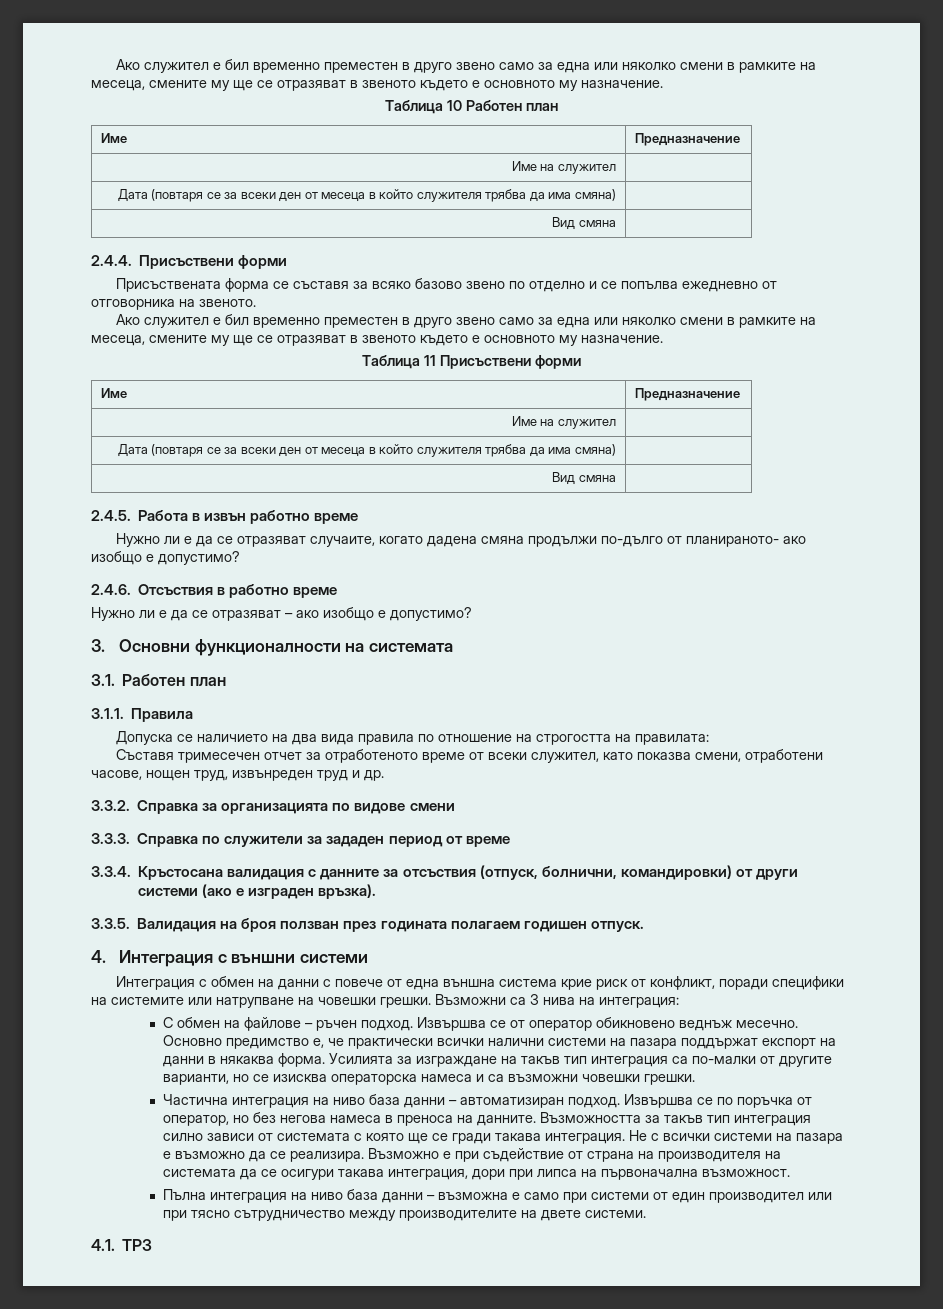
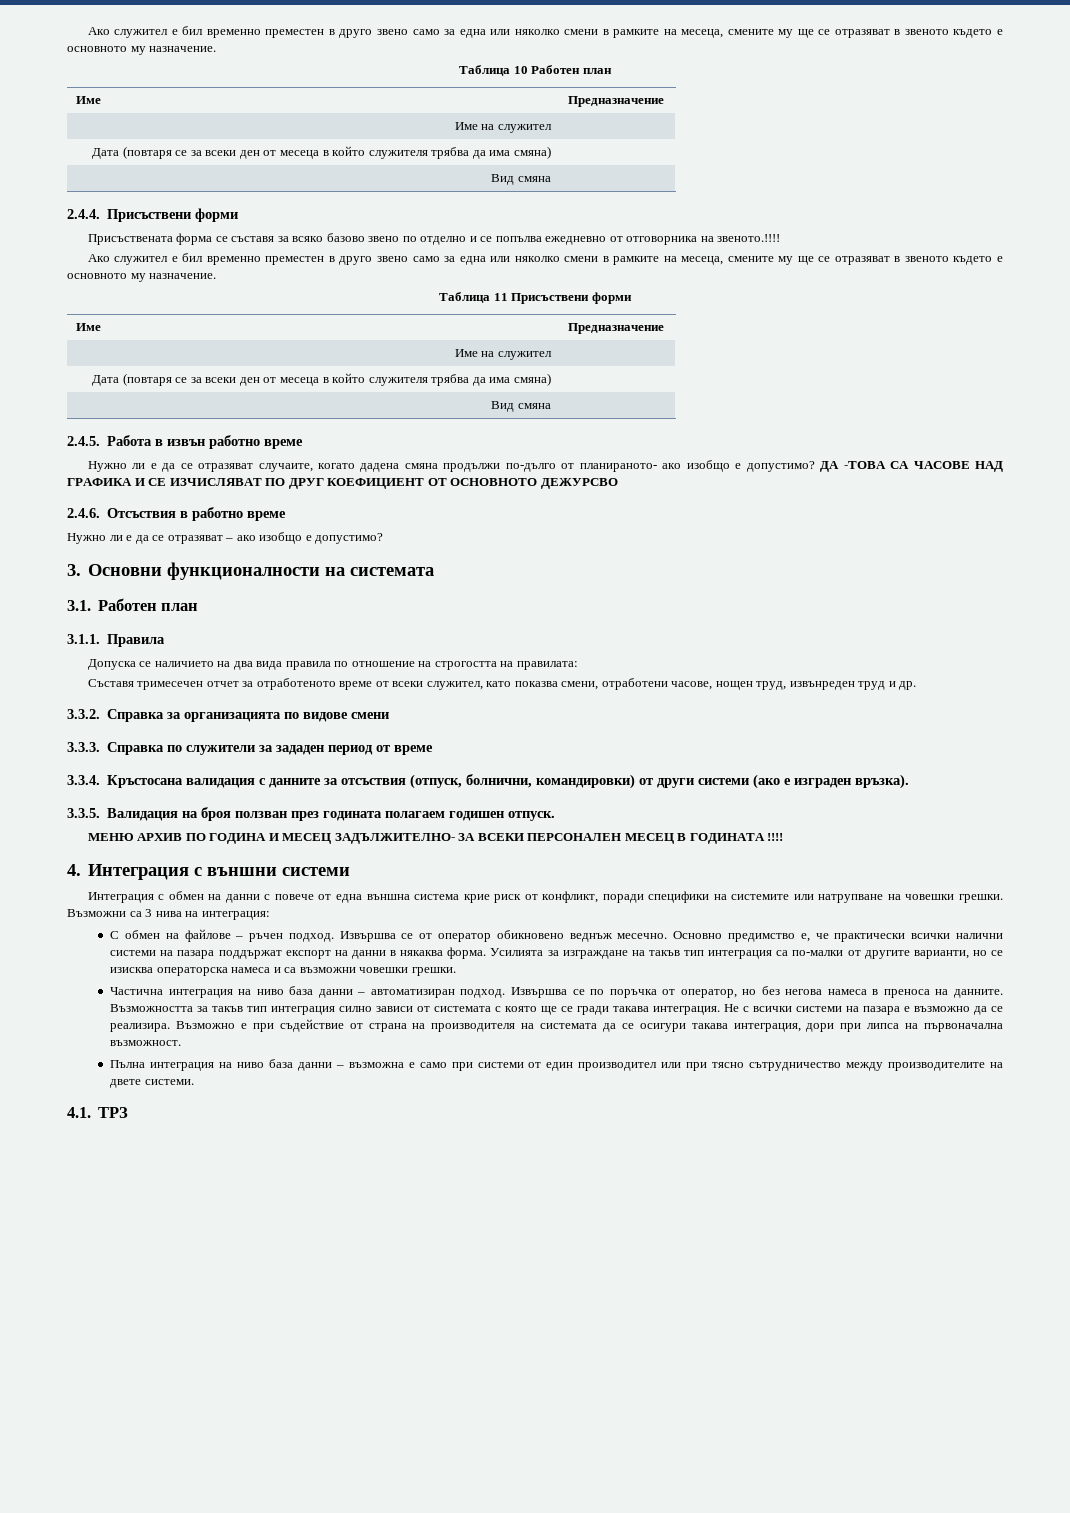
[199,299,256,307] звеното. -> [717,234,781,242] звеното.!!!!
(240, 558) none -> [820,461,1003,472] [67,478,618,489] ДА -ТОВА СА ЧАСОВЕ НАД ГРАФИКА И СЕ ИЗЧИСЛЯВАТ ПО ДРУГ КОЕФИЦИЕНТ ОТ ОСНОВНОТО ДЕЖУРСВО
(644, 926) none -> [87,833,784,844] // МЕНЮ АРХИВ ПО ГОДИНА И МЕСЕЦ ЗАДЪЛЖИТЕЛНО- ЗА ВСЕКИ ПЕРСОНАЛЕН МЕСЕЦ В ГОДИНАТА !!!!

